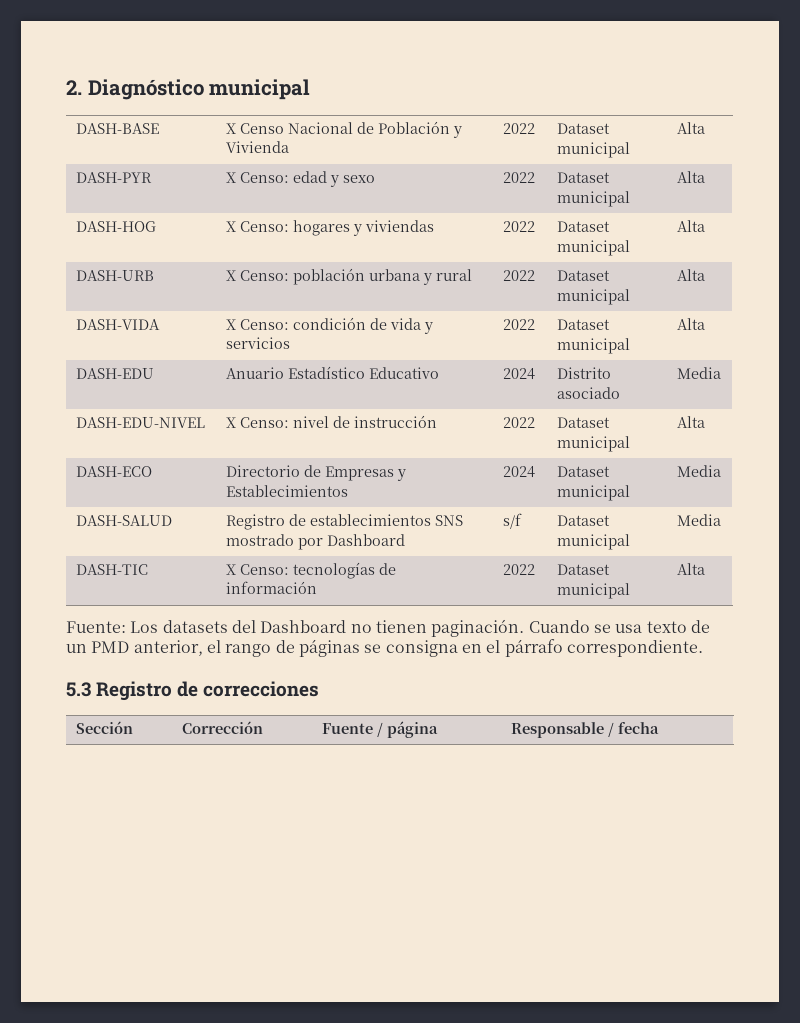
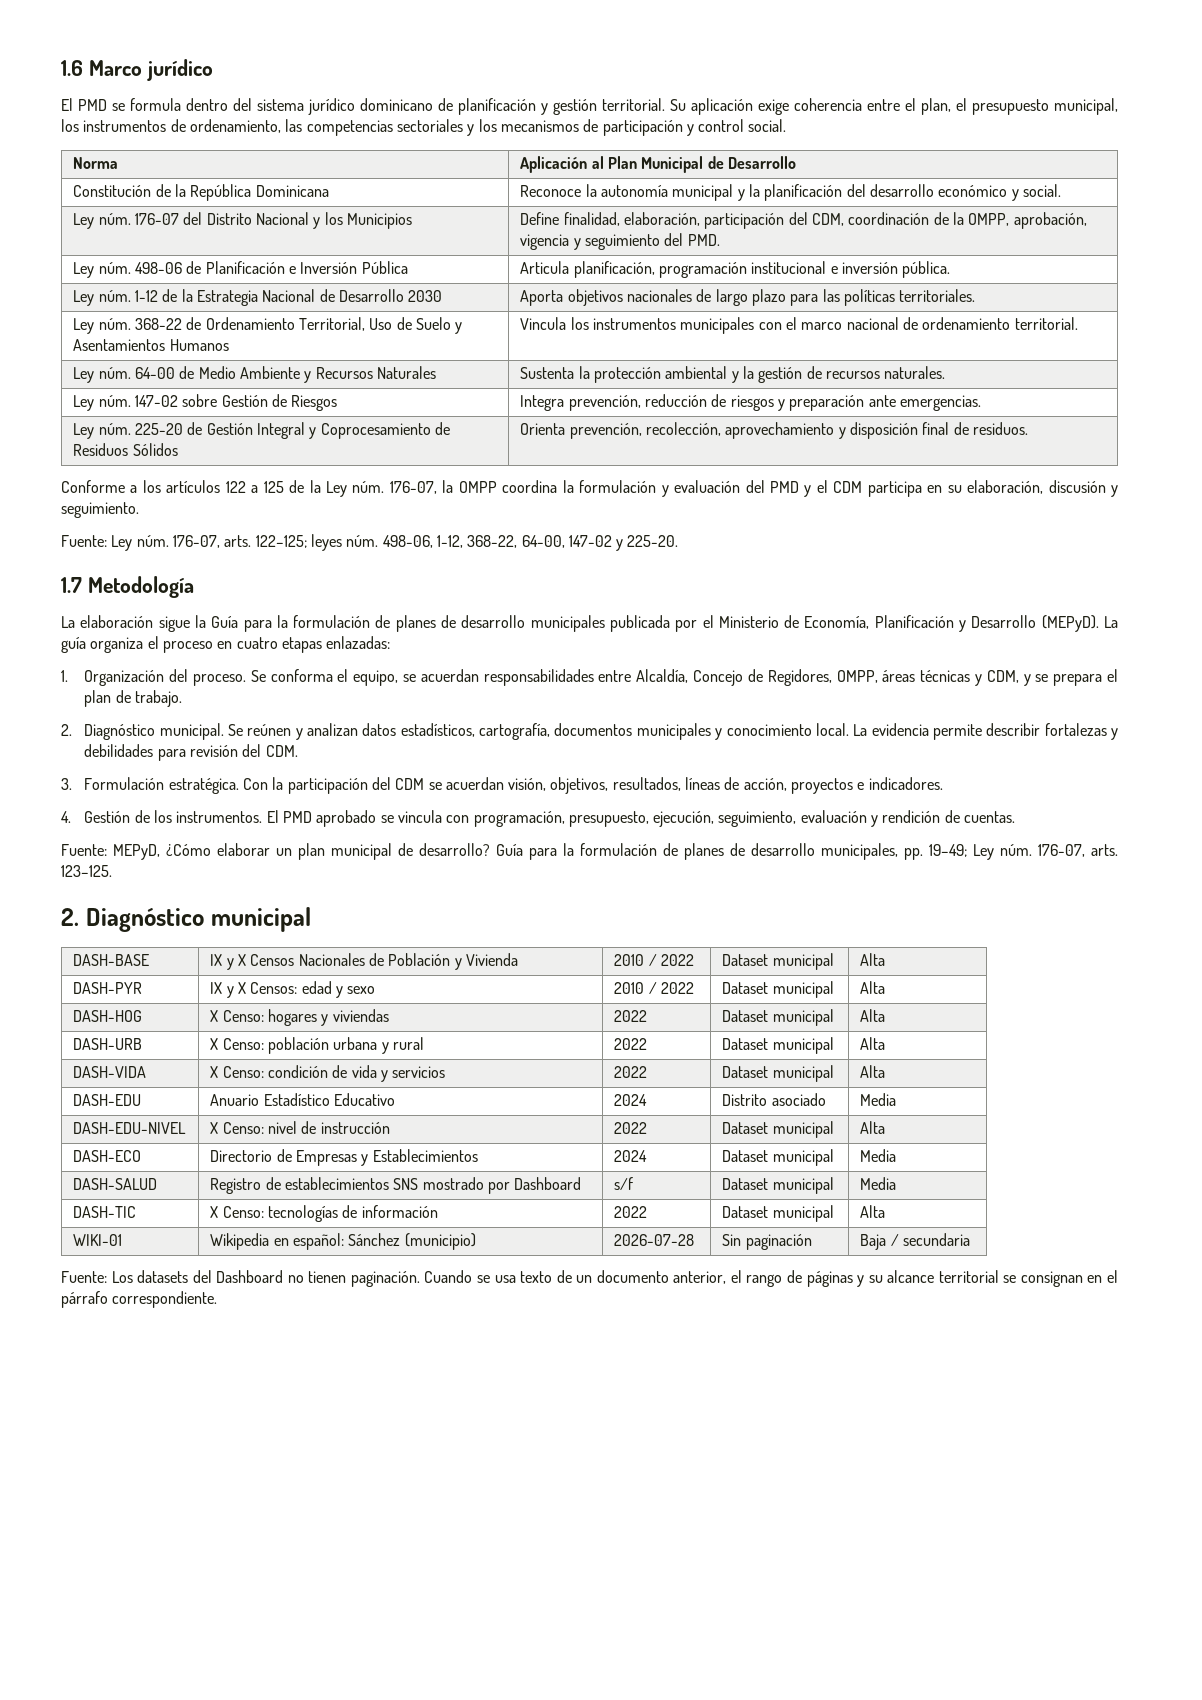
(66, 87) none -> [61,59,213,81] [61,98,1118,115] [61,119,787,136] [73,157,119,169] [520,156,796,173] [73,184,329,201] [520,184,1061,201] [73,212,412,229] [520,212,1087,229] [520,233,720,250] [73,261,408,278] [520,261,951,278] [73,289,443,306] [520,289,976,306] [73,317,463,334] [73,339,229,351] [520,317,1078,334] [73,366,436,383] [520,366,946,383] [73,394,338,411] [520,394,981,411] [73,422,450,439] [73,443,178,456] [520,422,1028,439] [61,480,1118,497] [61,502,139,518] [61,534,679,551] [61,576,194,598] [61,615,1119,632] [61,636,391,653] [61,669,1119,686] [84,690,182,707] [61,723,1119,740] [84,744,298,761] [61,777,943,794] [61,810,1016,827] [61,843,1119,860] [61,865,112,877] 1.6 Marco jurídico // El PMD se formula dentro del sistema jurídico dominicano de planificación y gestión territorial. Su aplicación exige coherencia entre el plan, el presupuesto municipal, los instrumentos de ordenamiento, las competencias sectoriales y los mecanismos de participación y control social. // Norma | Aplicación al Plan Municipal de Desarrollo // Constitución de la República Dominicana | Reconoce la autonomía municipal y la planificación del desarrollo económico y social. // Ley núm. 176-07 del Distrito Nacional y los Municipios | Define finalidad, elaboración, participación del CDM, coordinación de la OMPP, aprobación, vigencia y seguimiento del PMD. // Ley núm. 498-06 de Planificación e Inversión Pública | Articula planificación, programación institucional e inversión pública. // Ley núm. 1-12 de la Estrategia Nacional de Desarrollo 2030 | Aporta objetivos nacionales de largo plazo para las políticas territoriales. // Ley núm. 368-22 de Ordenamiento Territorial, Uso de Suelo y Asentamientos Humanos | Vincula los instrumentos municipales con el marco nacional de ordenamiento territorial. // Ley núm. 64-00 de Medio Ambiente y Recursos Naturales | Sustenta la protección ambiental y la gestión de recursos naturales. // Ley núm. 147-02 sobre Gestión de Riesgos | Integra prevención, reducción de riesgos y preparación ante emergencias. // Ley núm. 225-20 de Gestión Integral y Coprocesamiento de Residuos Sólidos | Orienta prevención, recolección, aprovechamiento y disposición final de residuos. // Conforme a los artículos 122 a 125 de la Ley núm. 176-07, la OMPP coordina la formulación y evaluación del PMD y el CDM participa en su elaboración, discusión y seguimiento. // Fuente: Ley núm. 176-07, arts. 122–125; leyes núm. 498-06, 1-12, 368-22, 64-00, 147-02 y 225-20. // 1.7 Metodología // La elaboración sigue la Guía para la formulación de planes de desarrollo municipales publicada por el Ministerio de Economía, Planificación y Desarrollo (MEPyD). La guía organiza el proceso en cuatro etapas enlazadas: // 1. Organización del proceso. Se conforma el equipo, se acuerdan responsabilidades entre Alcaldía, Concejo de Regidores, OMPP, áreas técnicas y CDM, y se prepara el plan de trabajo. // 2. Diagnóstico municipal. Se reúnen y analizan datos estadísticos, cartografía, documentos municipales y conocimiento local. La evidencia permite describir fortalezas y debilidades para revisión del CDM. // 3. Formulación estratégica. Con la participación del CDM se acuerdan visión, objetivos, resultados, líneas de acción, proyectos e indicadores. // 4. Gestión de los instrumentos. El PMD aprobado se vincula con programación, presupuesto, ejecución, seguimiento, evaluación y rendición de cuentas. // Fuente: MEPyD, ¿Cómo elaborar un plan municipal de desarrollo? Guía para la formulación de planes de desarrollo municipales, pp. 19–49; Ley núm. 176-07, arts. 123–125. //
[226,122,354,134] X Censo Nacional -> [210,953,365,970] IX y X Censos Nacionales
(290, 147) none -> [614,954,657,966] 2010 /
[226,172,290,183] X Censo: -> [210,982,298,998] IX y X Censos:
(376, 179) none -> [614,982,657,994] 2010 /
(706, 569) none -> [73,1234,123,1246] [210,1233,476,1250] [614,1234,695,1246] [722,1234,812,1250] [860,1233,970,1250] // WIKI-01 | Wikipedia en español: Sánchez (municipio) | 2026-07-28 | Sin paginación | Baja / secundaria
[91,641,130,653] PMD -> [596,1270,669,1283] documento
[364,639,703,657] [66,681,320,701] [76,721,134,734] [182,721,264,734] [322,721,439,738] [511,722,660,738] se consigna en el párrafo correspondiente. // 5.3 Registro de correcciones // Sección | Corrección | Fuente / página | Responsable / fecha -> [857,1270,1118,1287] [61,1291,218,1308] y su alcance territorial se consignan en el párrafo correspondiente.

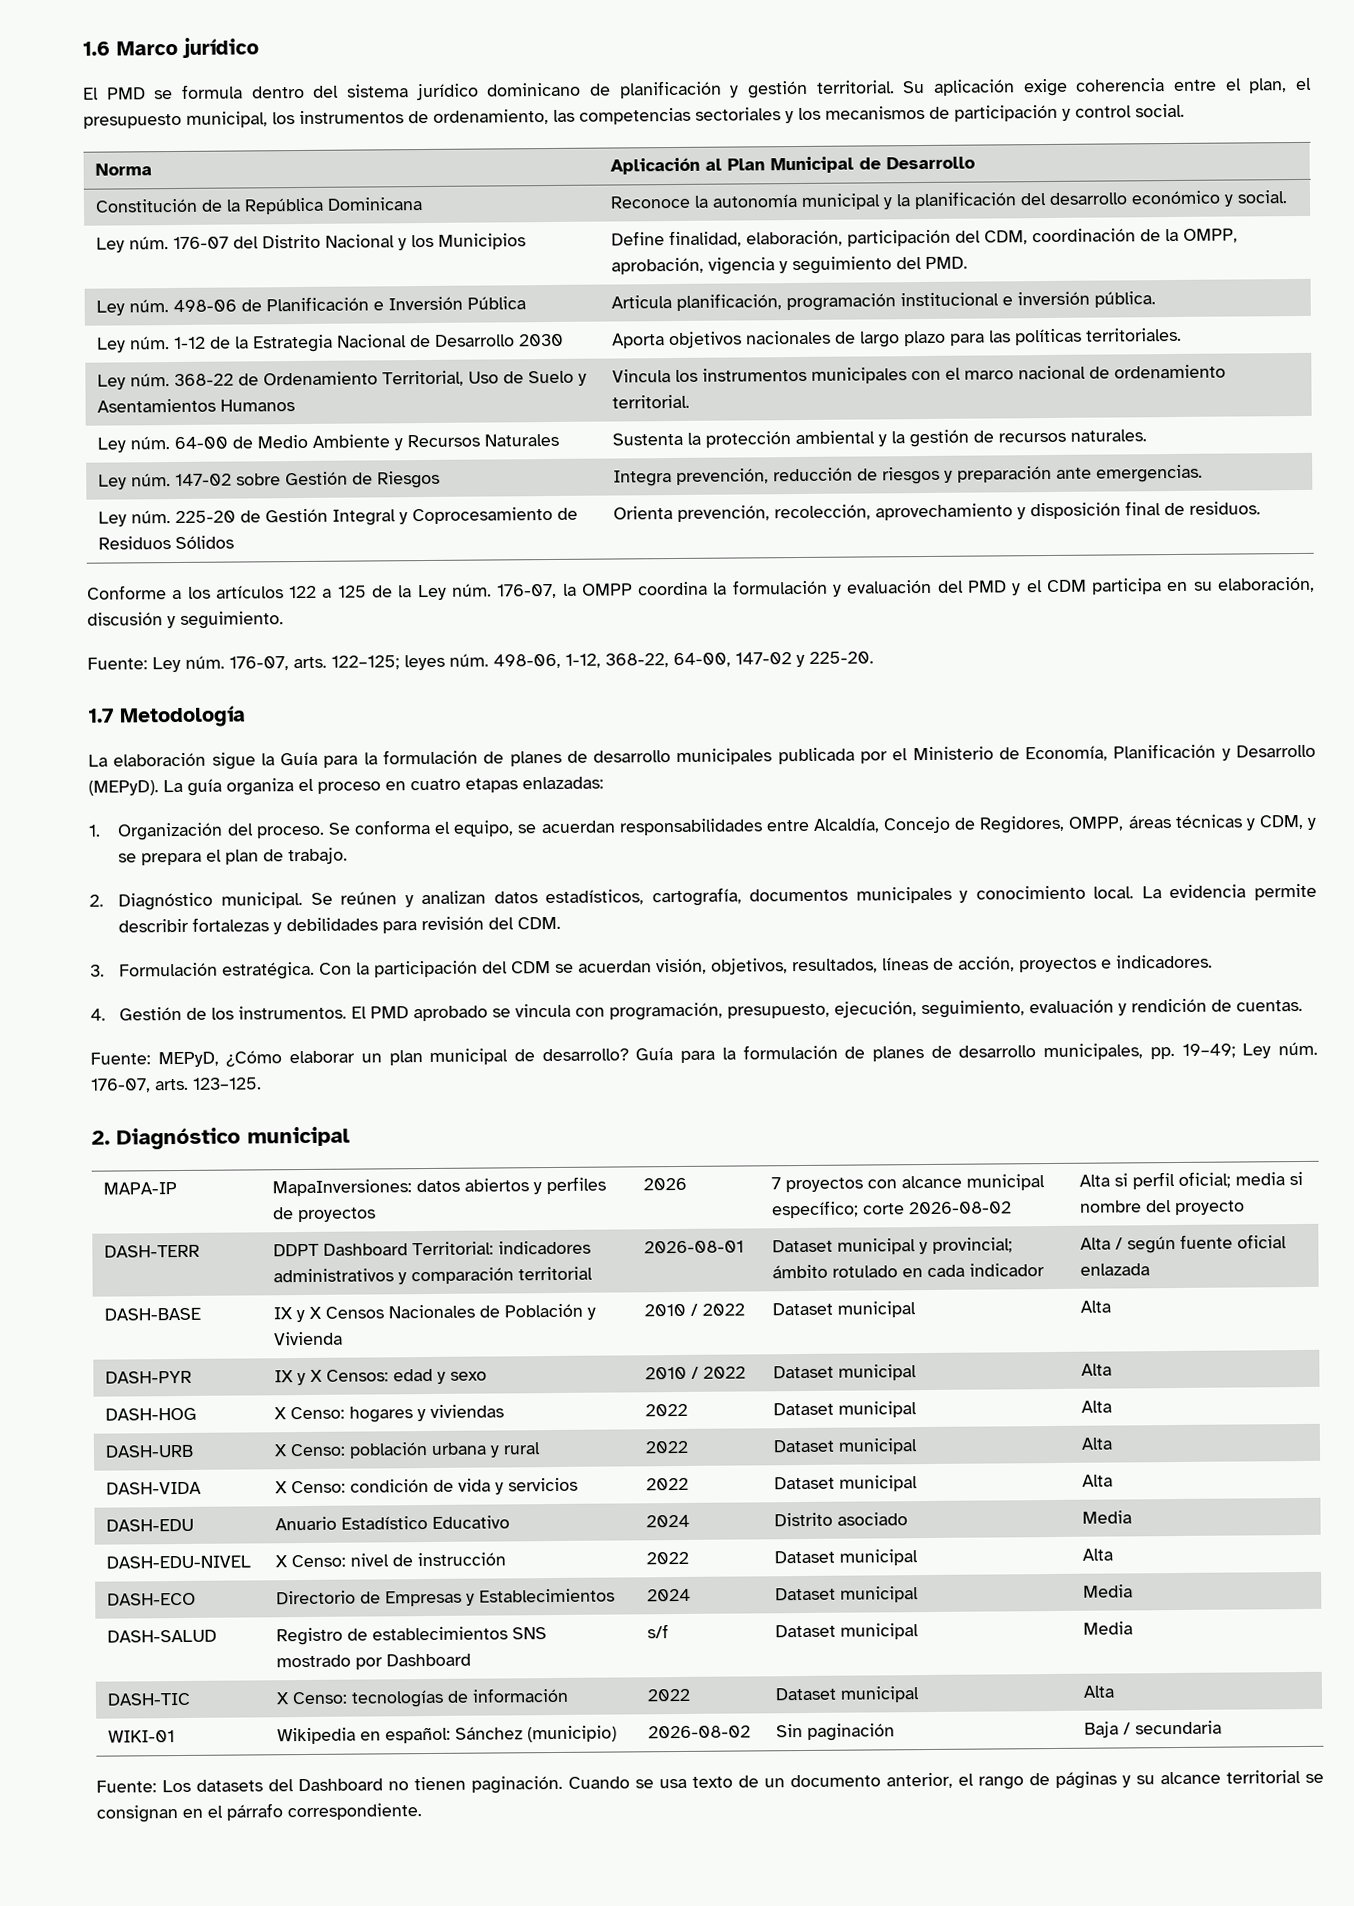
(311, 919) none -> [103,1182,178,1195] [272,1176,607,1197] [273,1207,377,1223] [643,1177,688,1191] [771,1174,1046,1193] [771,1200,1013,1219] [1079,1171,1304,1190] [1080,1200,1246,1216] [104,1244,201,1258] [273,1240,592,1257] [273,1266,594,1285] [644,1240,745,1254] [772,1237,1014,1255] [772,1263,1046,1279] [1080,1234,1288,1254] [1080,1263,1151,1276] // MAPA-IP | MapaInversiones: datos abiertos y perfiles de proyectos | 2026 | 7 proyectos con alcance municipal específico; corte 2026-08-02 | Alta si perfil oficial; media si nombre del proyecto // DASH-TERR | DDPT Dashboard Territorial: indicadores administrativos y comparación territorial | 2026-08-01 | Dataset municipal y provincial; ámbito rotulado en cada indicador | Alta / según fuente oficial enlazada
[614,1234,695,1246] 2026-07-28 -> [648,1725,752,1739] 2026-08-02

